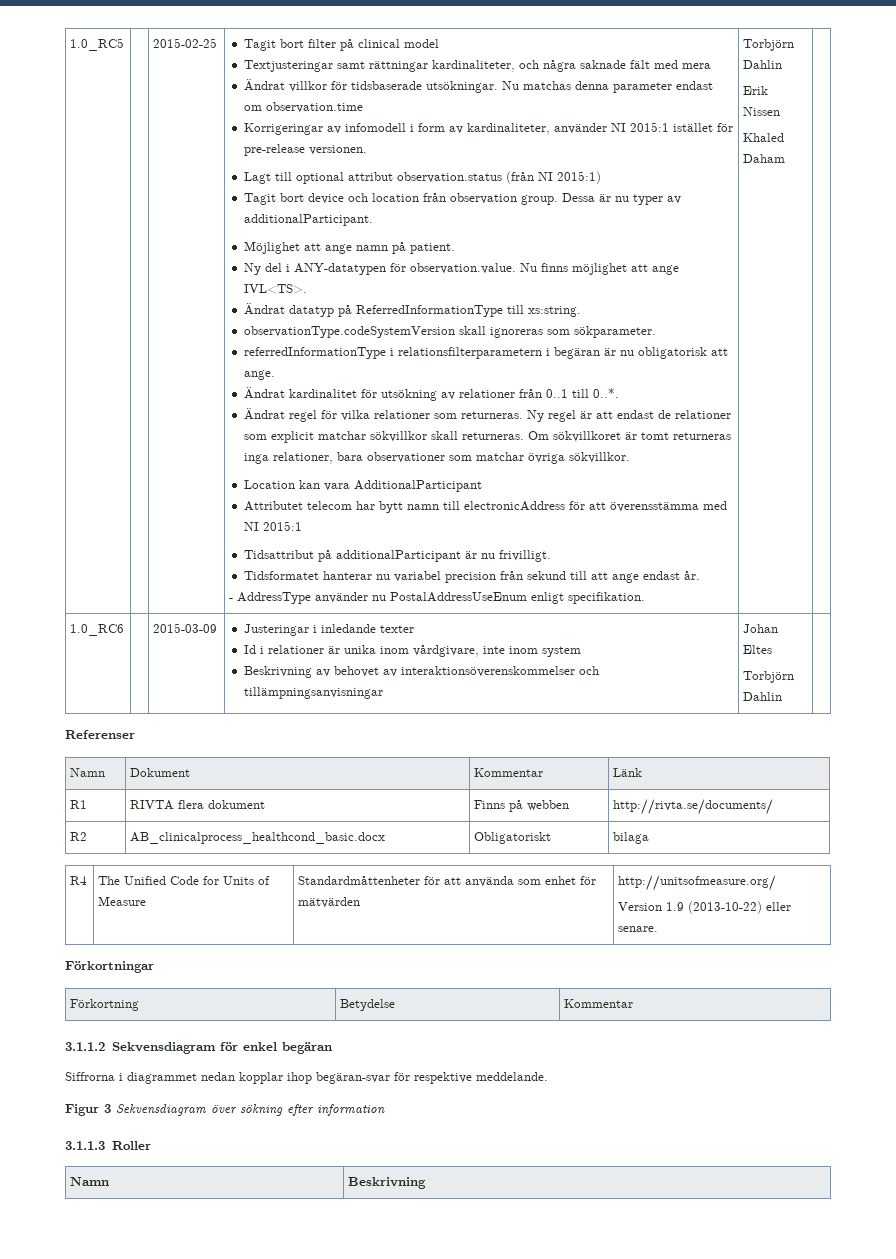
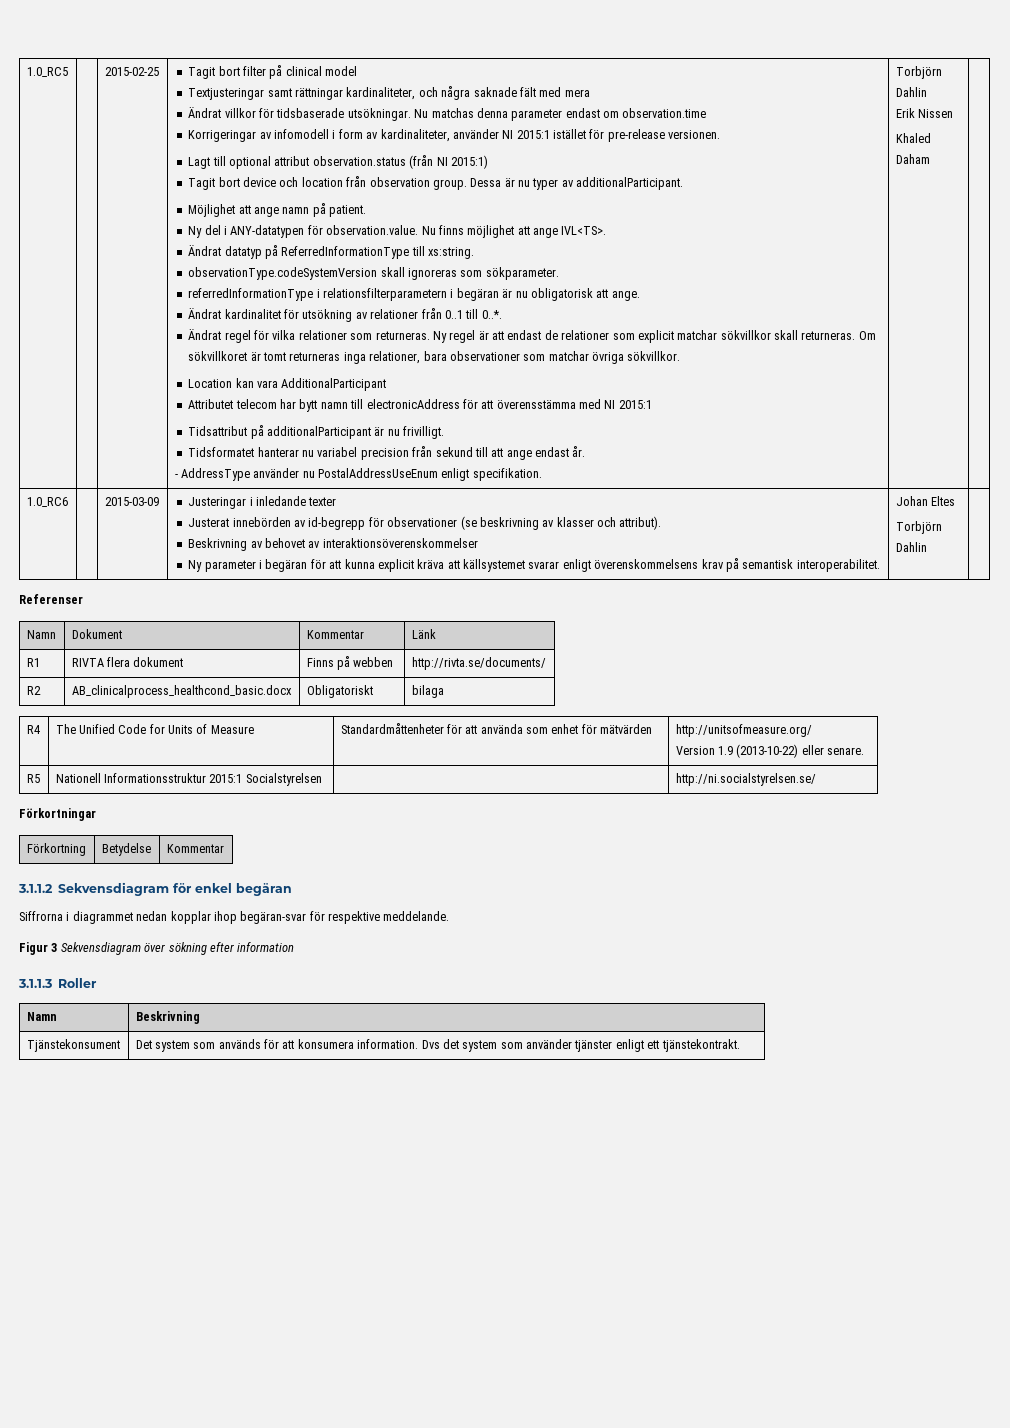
[243,645,581,657] Id i relationer är unika inom vårdgivare, inte inom system -> [188,516,662,530] Justerat innebörden av id-begrepp för observationer (se beskrivning av klasser och attribut).
[578,666,599,675] [243,687,383,699] och tillämpningsanvisningar -> [188,558,880,572] // Ny parameter i begäran för att kunna explicit kräva att källsystemet svarar enligt överenskommelsens krav på semantisk interoperabilitet.
(659, 929) none -> [26,774,40,783] [55,773,322,786] [675,773,816,786] // R5 | Nationell Informationsstruktur 2015:1 Socialstyrelsen | | http://ni.socialstyrelsen.se/
(427, 1183) none -> [26,1039,120,1052] [135,1039,740,1052] // Tjänstekonsument | Det system som används för att konsumera information. Dvs det system som använder tjänster enligt ett tjänstekontrakt.

